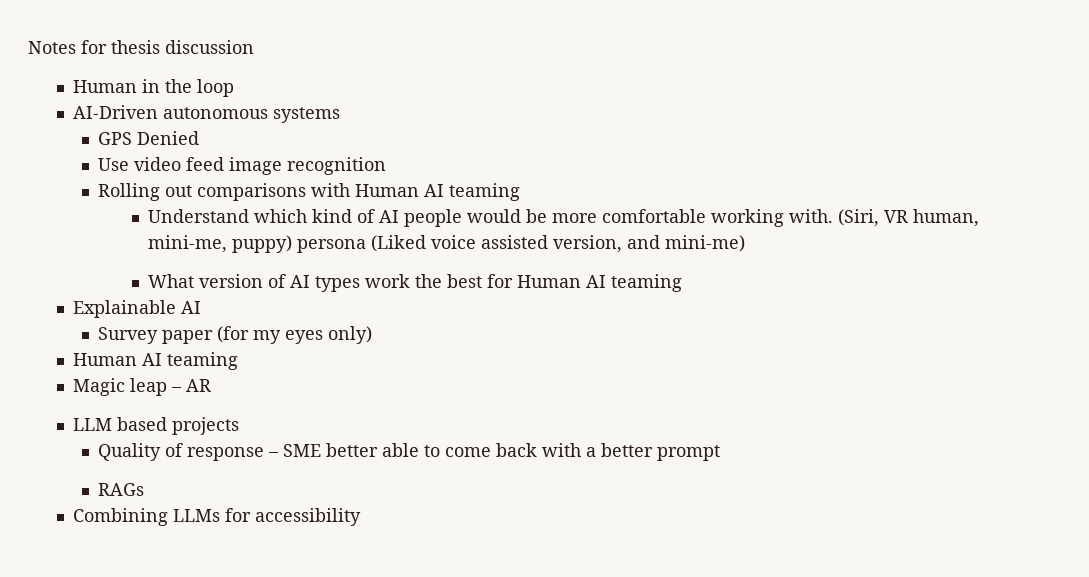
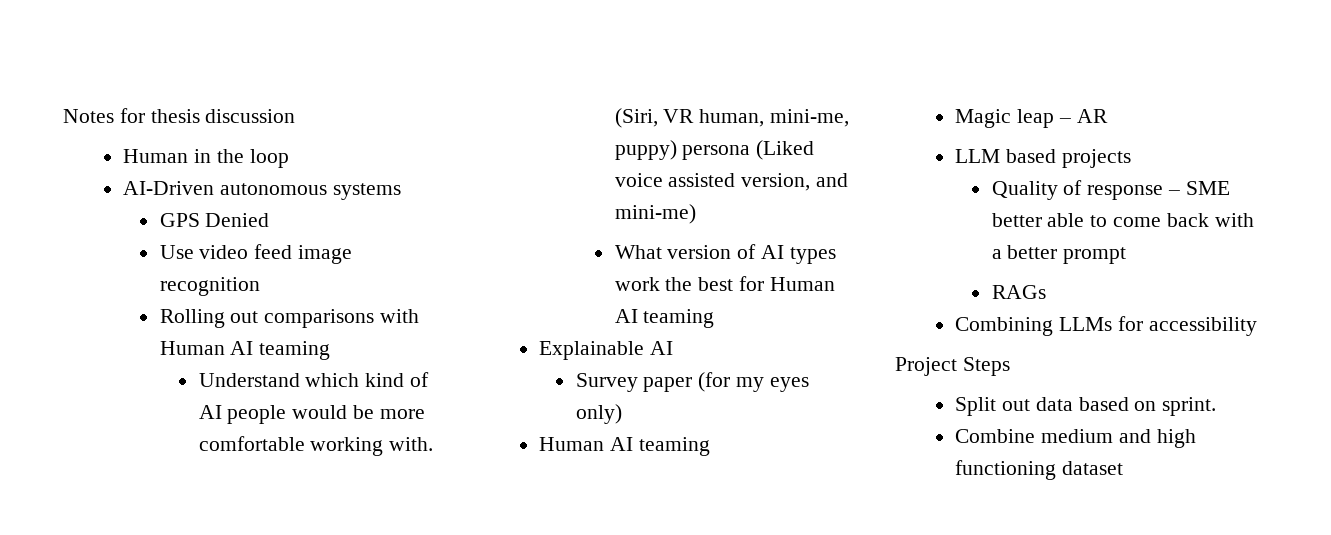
(361, 517) none -> [895,357,1010,376] [955,397,1217,416] [955,429,1196,448] [955,460,1123,480] // Project Steps // Split out data based on sprint. // Combine medium and high functioning dataset

